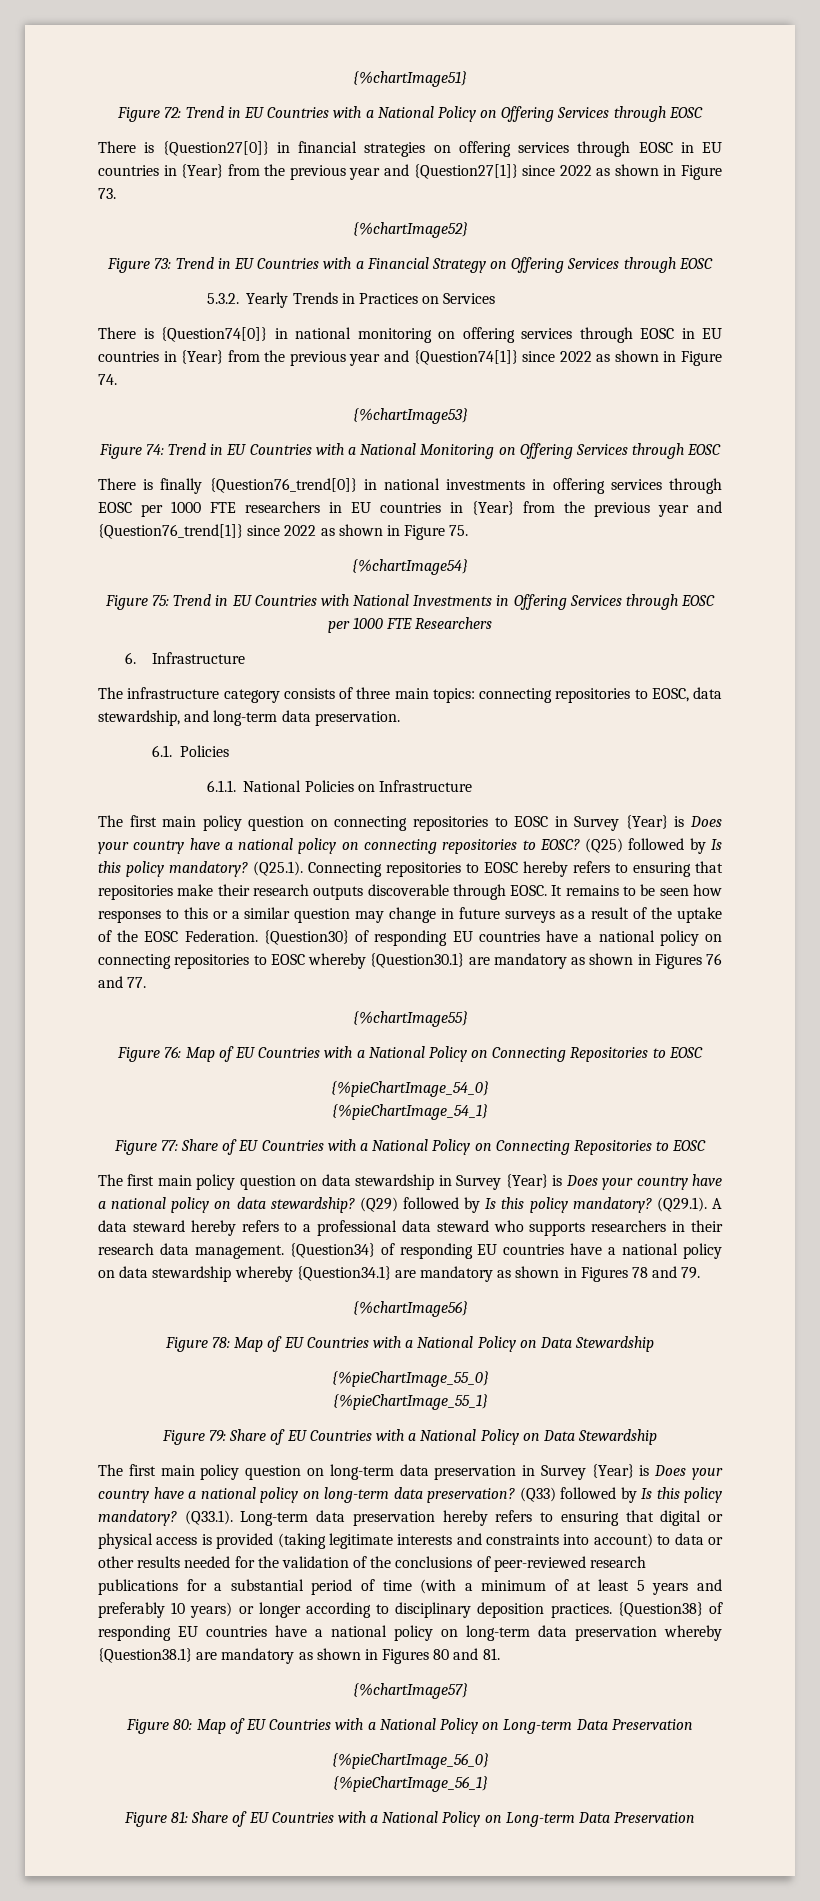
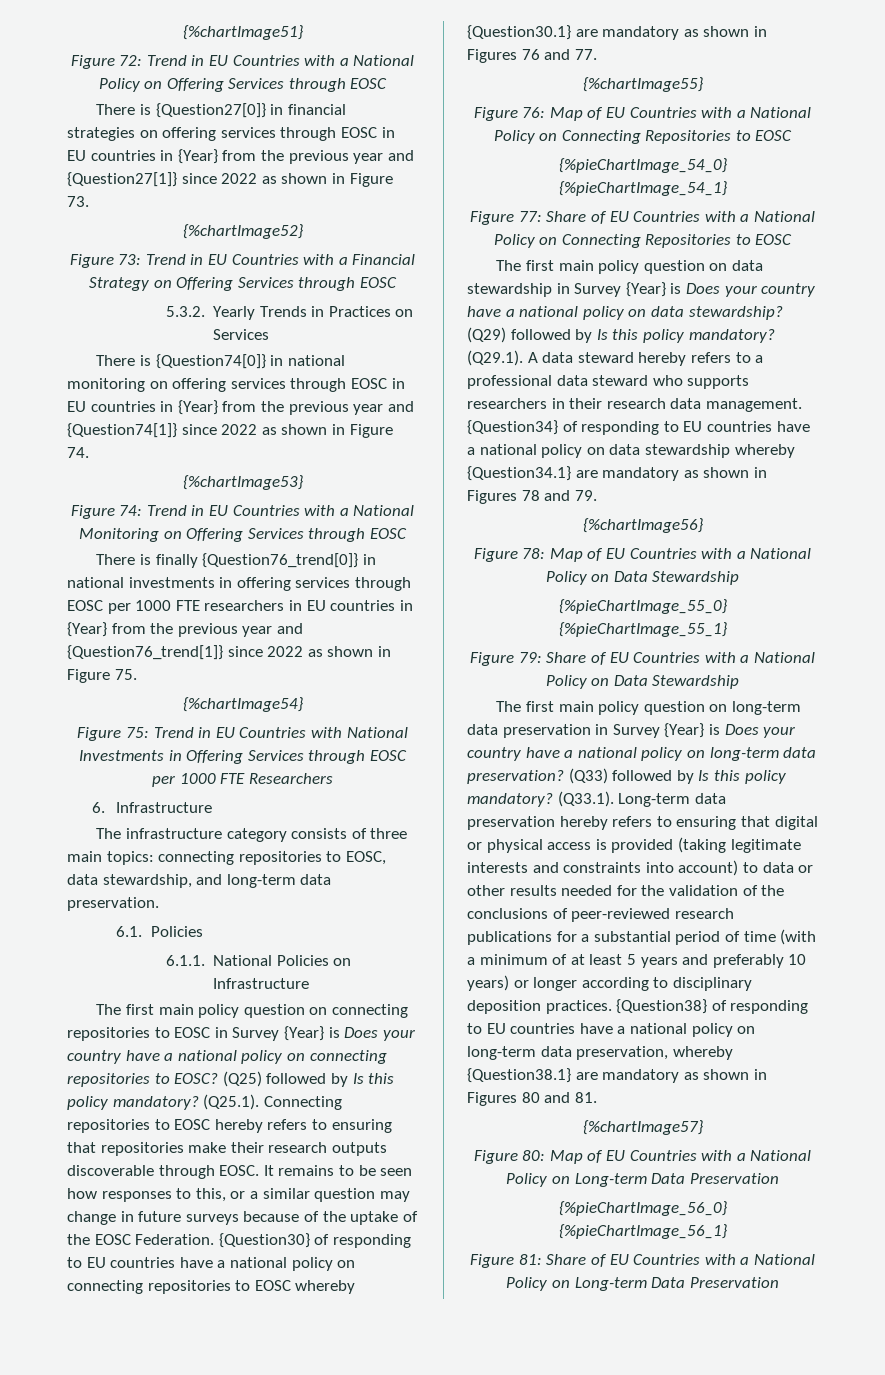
[183,907,208,919] this -> [195,1188,226,1202] this,
[559,907,630,919] as a result -> [243,1211,300,1222] because
(448, 938) none -> [67,1257,82,1268] to
(473, 1251) none -> [663,421,679,432] to
(171, 1633) none -> [467,1023,482,1034] to
[575,1626,657,1641] preservation -> [576,1046,669,1060] preservation,

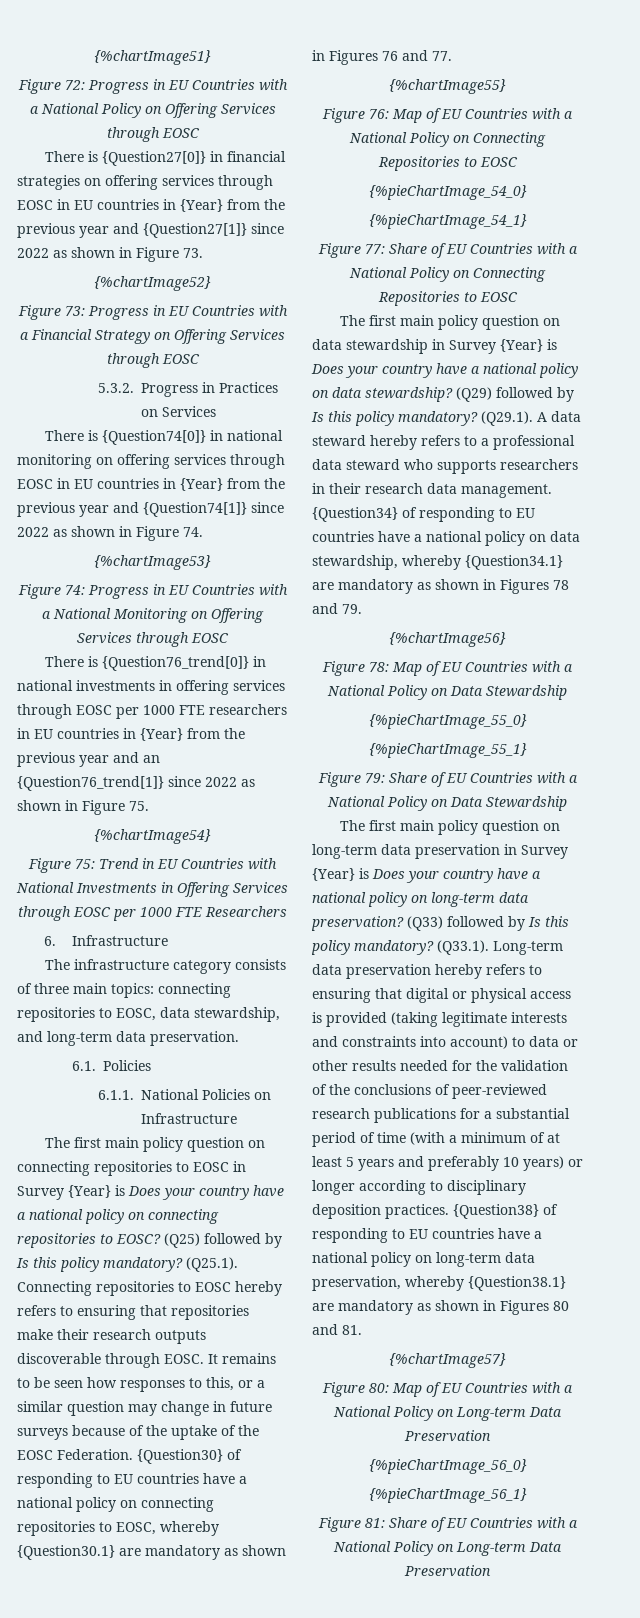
[146,55,187,66] Trend -> [87,80,149,94] Progress
[145,254,186,265] Trend -> [87,306,149,320] Progress
[213,306,307,320] Yearly Trends -> [141,383,199,397] Progress
[146,505,187,516] Trend -> [87,585,149,599] Progress
[155,554,198,568] finally -> (99, 661) none
(303, 628) none -> [143,755,160,763] an
[254,1280,291,1291] EOSC -> [116,1522,156,1535] EOSC,
[644,444,730,458] stewardship -> [312,555,398,570] stewardship,

